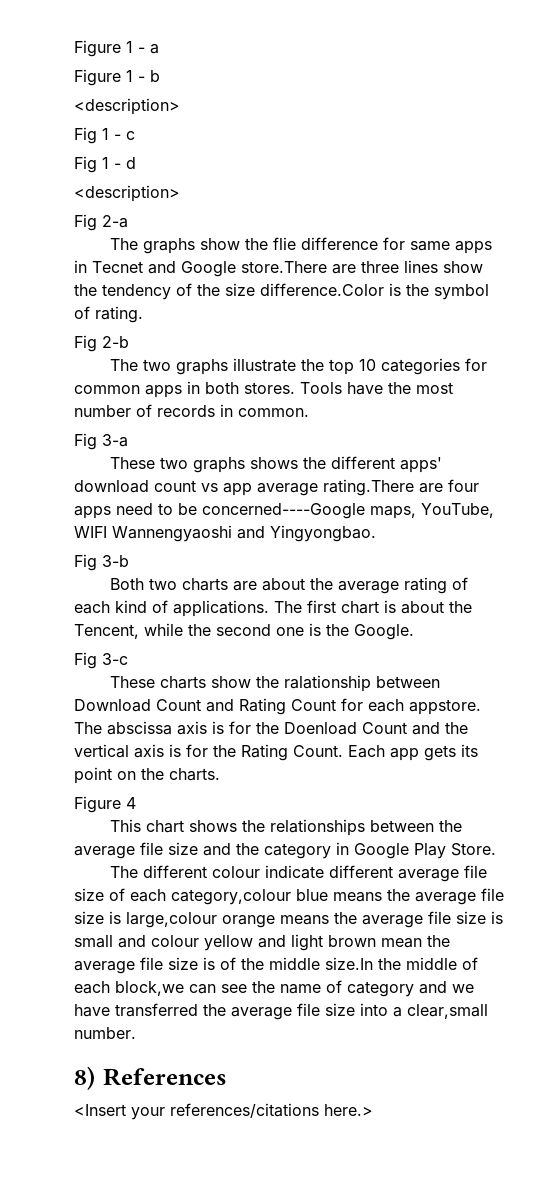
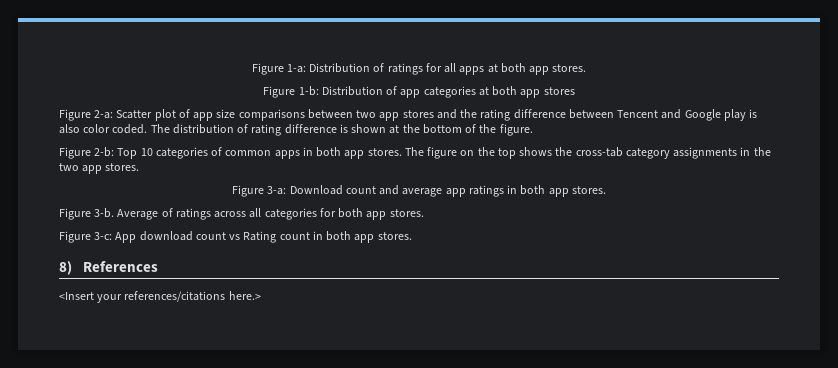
[74,40,159,57] [74,69,160,86] [74,98,180,115] [74,127,135,144] [74,156,136,173] [74,185,180,202] [74,214,128,231] [110,237,493,254] [74,260,483,277] [74,283,489,300] [74,306,143,323] [74,335,129,352] [110,358,355,375] Figure 1 - a // Figure 1 - b // <description> // Fig 1 - c // Fig 1 - d // <description> // Fig 2-a // The graphs show the flie difference for same apps in Tecnet and Google store.There are three lines show the tendency of the size difference.Color is the symbol of rating. // Fig 2-b // The two graphs illustrate the top -> [251,63,587,75] [263,86,575,98] [59,109,758,121] [59,124,533,136] [59,147,138,159] Figure 1-a: Distribution of ratings for all apps at both app stores. // Figure 1-b: Distribution of app categories at both app stores // Figure 2-a: Scatter plot of app size comparisons between two app stores and the rating difference between Tencent and Google play is also color coded. The distribution of rating difference is shown at the bottom of the figure. // Figure 2-b: Top
[465,358,488,371] for -> [211,147,223,156] of
[244,382,453,395] [74,404,309,417] [74,433,128,450] [110,456,443,473] [74,479,479,496] [74,503,494,519] [74,525,376,542] [74,554,129,571] [110,577,469,594] [74,600,472,617] [74,623,414,640] [74,652,128,669] [110,675,441,692] [74,698,481,715] [74,721,468,735] [74,744,478,761] [74,767,220,784] [74,796,136,813] [110,819,463,836] [74,842,496,859] [110,865,488,882] [74,888,504,905] [74,911,503,928] [74,934,450,951] [74,957,478,974] [74,980,474,997] [74,1003,488,1020] [74,1027,136,1039] stores. Tools have the most number of records in common. // Fig 3-a // These two graphs shows the different apps' download count vs app average rating.There are four apps need to be concerned----Google maps, YouTube, WIFI Wannengyaoshi and Yingyongbao. // Fig 3-b // Both two charts are about the average rating of each kind of applications. The first chart is about the Tencent, while the second one is the Google. // Fig 3-c // These charts show the ralationship between Download Count and Rating Count for each appstore. The abscissa axis is for the Doenload Count and the vertical axis is for the Rating Count. Each app gets its point on the charts. // Figure 4 // This chart shows the relationships between the average file size and the category in Google Play Store. // The different colour indicate different average file size of each category,colour blue means the average file size is large,colour orange means the average file size is small and colour yellow and light brown mean the average file size is of the middle size.In the middle of each block,we can see the name of category and we have transferred the average file size into a clear,small number. -> [344,147,771,159] [59,163,140,174] [232,185,606,197] [59,208,424,220] [59,231,412,243] app stores. The figure on the top shows the cross-tab category assignments in the two app stores. // Figure 3-a: Download count and average app ratings in both app stores. // Figure 3-b. Average of ratings across all categories for both app stores. // Figure 3-c: App download count vs Rating count in both app stores.

